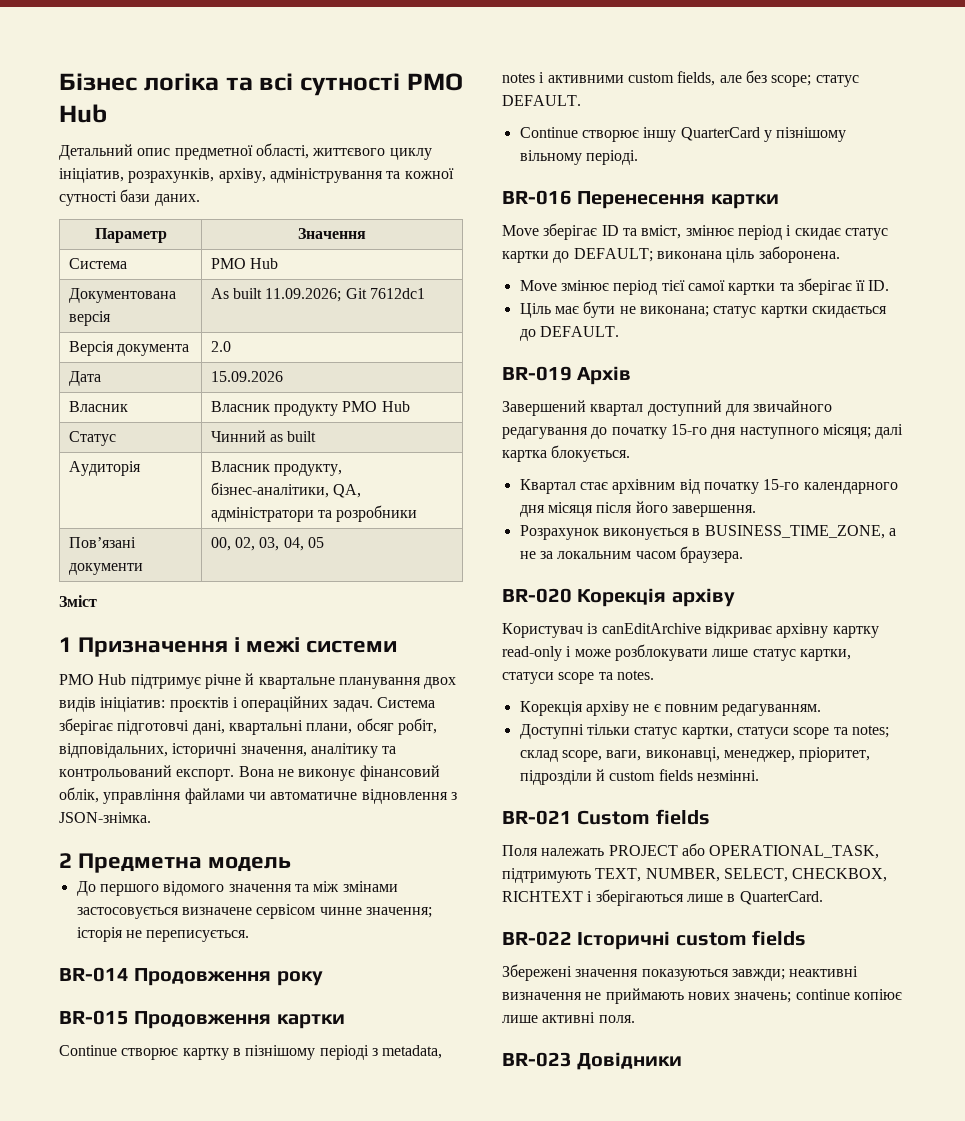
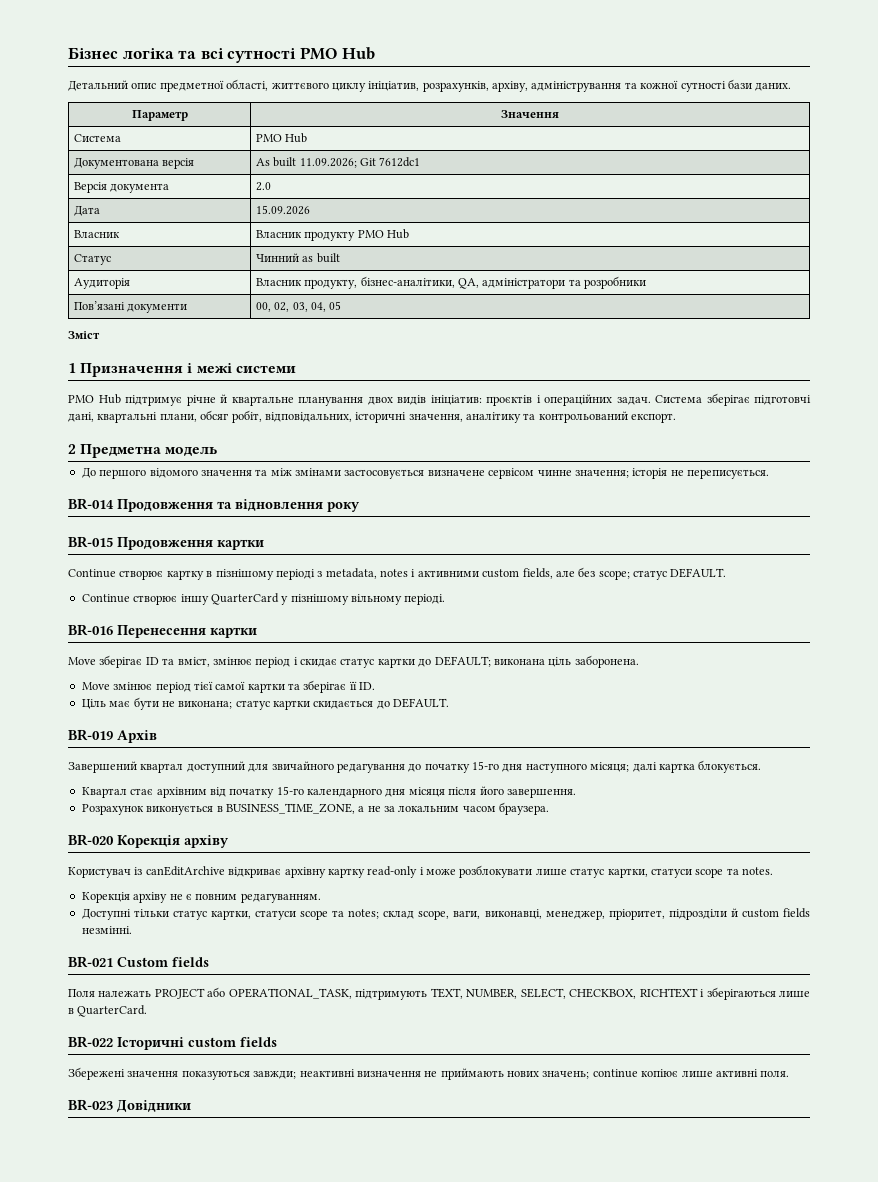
[238,765,440,781] [59,787,457,804] [59,812,151,823] Вона не виконує фінансовий облік, управління файлами чи автоматичне відновлення з JSON-знімка. -> (677, 418) none
(272, 977) none -> [217,499,323,512] та відновлення

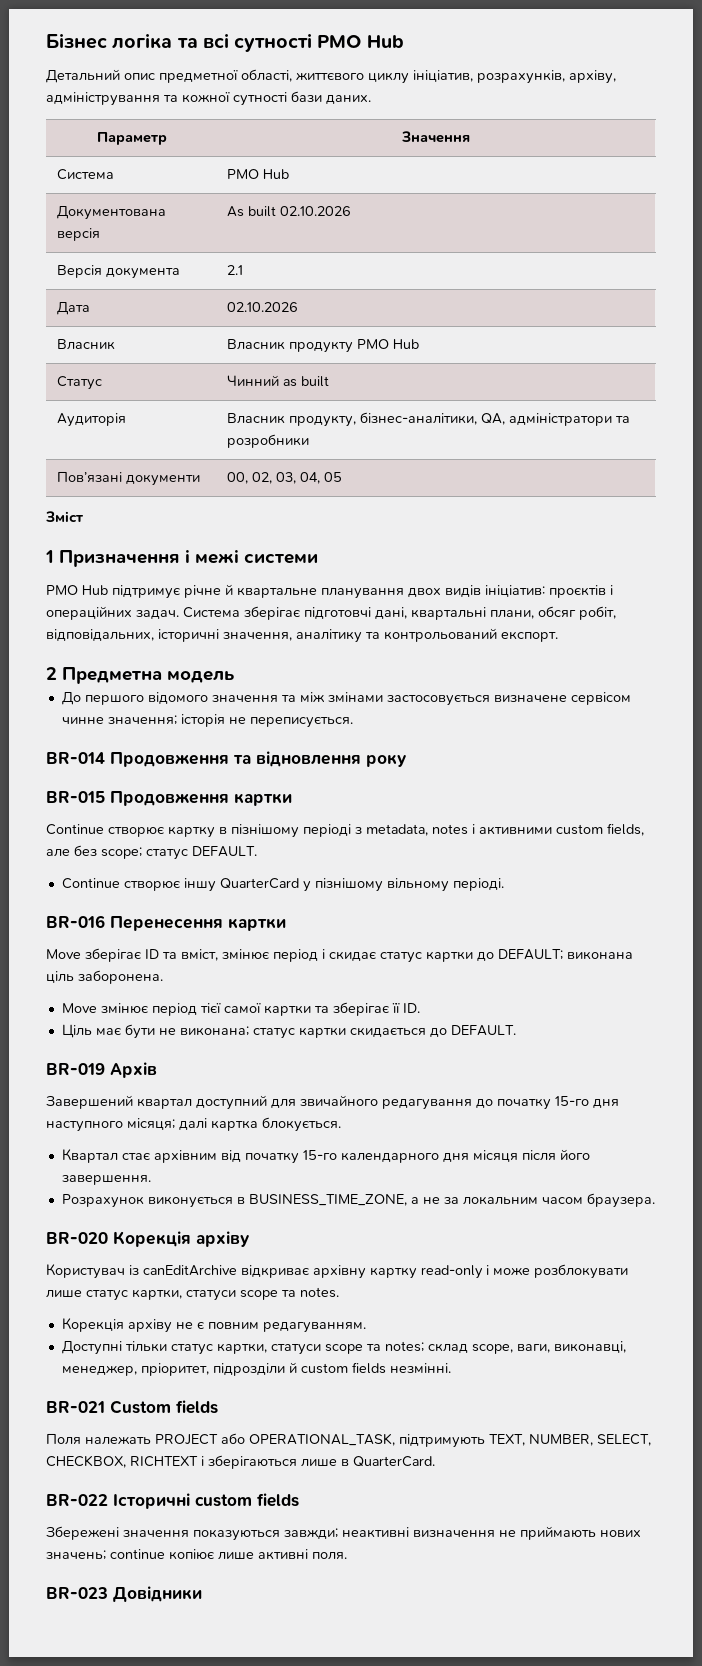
[299,157,421,168] 11.09.2026; Git 7612dc1 -> [280,206,352,216] 02.10.2026
[255,182,271,191] 2.0 -> [227,265,244,275] 2.1
[255,205,310,215] 15.09.2026 -> [227,302,299,312] 02.10.2026

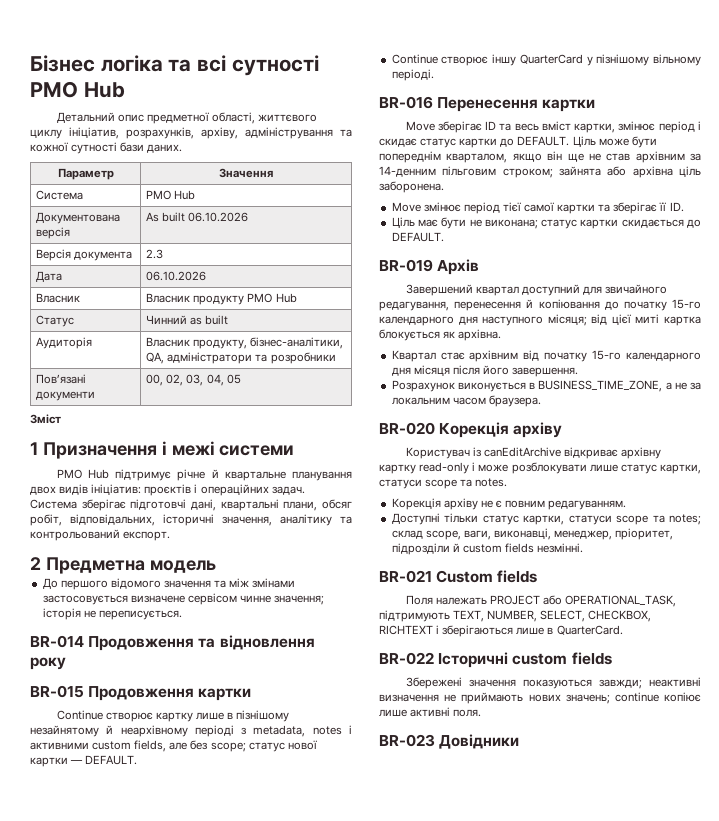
[280,206,352,216] 02.10.2026 -> [188,212,249,222] 06.10.2026
[227,265,244,275] 2.1 -> [146,249,164,259] 2.3
[227,302,299,312] 02.10.2026 -> [146,271,207,281] 06.10.2026
(215, 832) none -> [195,712,224,720] лише
(299, 831) none -> [30,725,188,737] незайнятому й неархівному
(188, 854) none -> [287,740,318,750] [30,757,84,767] нової картки —
[181,949,218,961] вміст, -> [514,121,616,133] весь вміст картки,
[498,949,633,960] DEFAULT; виконана -> [517,136,657,148] [379,151,701,163] [379,166,673,178] DEFAULT. Ціль може бути попереднім кварталом, якщо він ще не став архівним за 14-денним пільговим строком; зайнята або архівна
[382,1099,472,1110] редагування -> [379,299,600,311] редагування, перенесення й копіювання
(589, 1101) none -> [379,316,454,326] календарного
[179,1117,341,1132] далі картка блокується. -> [591,314,701,326] [379,329,502,341] від цієї миті картка блокується як архівна.

